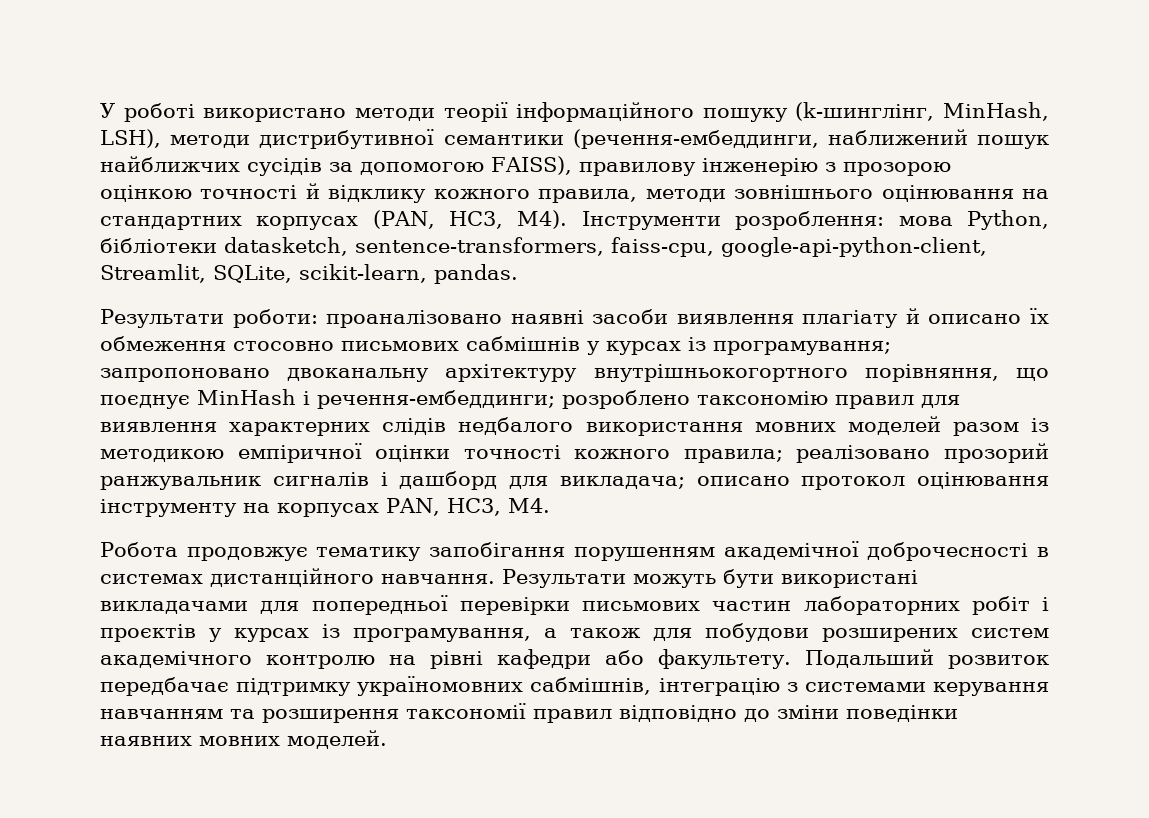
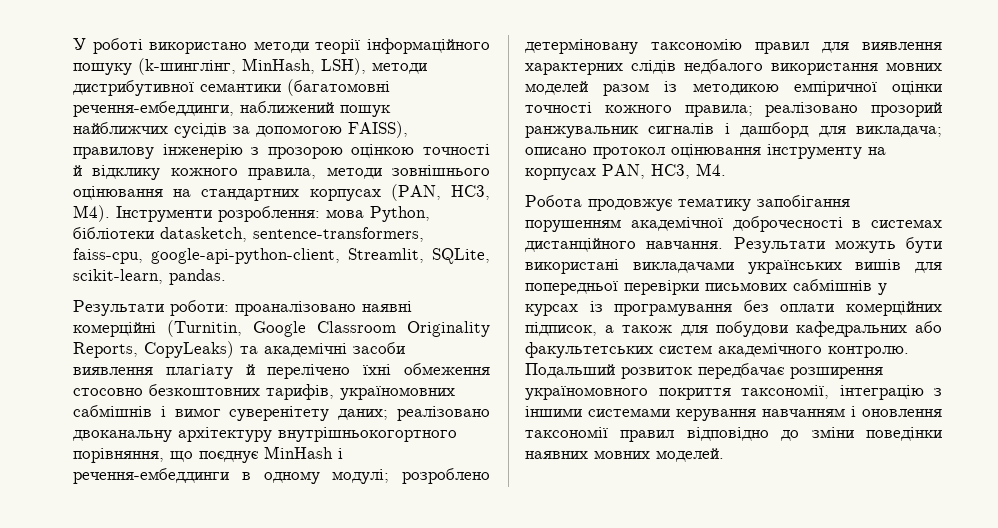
[572,129,819,149] (речення-ембеддинги, -> [287,79,390,96] [73,101,234,117] (багатомовні речення-ембеддинги,
[592,308,1049,328] [100,336,891,355] [100,368,270,382] засоби виявлення плагіату й описано їх обмеження стосовно письмових сабмішнів у курсах із програмування; запропоновано -> [73,320,490,337] [73,341,405,358] [73,363,491,379] [73,384,455,400] [73,405,490,421] комерційні (Turnitin, Google Classroom Originality Reports, CopyLeaks) та академічні засоби виявлення плагіату й перелічено їхні обмеження стосовно безкоштовних тарифів, україномовних сабмішнів і вимог суверенітету даних; реалізовано
[317,390,690,409] речення-ембеддинги; розроблено -> [73,468,490,484] [525,39,638,54] речення-ембеддинги в одному модулі; розроблено детерміновану
(248, 607) none -> [747,259,902,274] українських вишів
[712,596,1049,615] [100,623,1049,642] [100,649,1049,669] [100,676,652,696] частин лабораторних робіт і проєктів у курсах із програмування, а також для побудови розширених систем академічного контролю на рівні кафедри або факультету. Подальший розвиток передбачає підтримку україномовних сабмішнів, -> [793,279,887,295] [525,300,942,316] [525,321,942,337] [525,342,909,358] [525,363,883,379] [525,385,829,400] сабмішнів у курсах із програмування без оплати комерційних підписок, а також для побудови кафедральних або факультетських систем академічного контролю. Подальший розвиток передбачає розширення україномовного покриття таксономії,
(798, 687) none -> [525,406,582,417] іншими
[230,709,399,723] та розширення -> [851,406,942,417] і оновлення

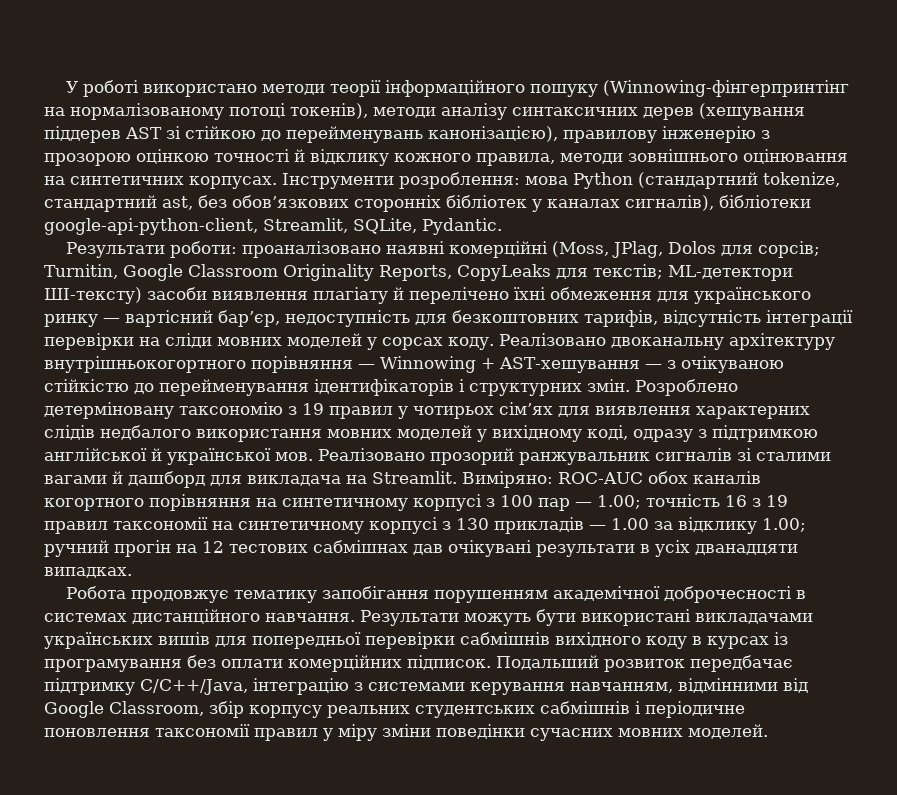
[138,58,427,75] [73,79,390,96] [73,101,391,117] [73,121,408,138] (k-шинглінг, MinHash, LSH), методи дистрибутивної семантики (багатомовні речення-ембеддинги, наближений пошук найближчих сусідів за допомогою FAISS), -> [602,80,849,97] [44,103,805,120] [44,126,558,143] (Winnowing-фінгерпринтінг на нормалізованому потоці токенів), методи аналізу синтаксичних дерев (хешування піддерев AST зі стійкою до перейменувань канонізацією),
[201,184,490,201] [73,205,430,222] [73,227,424,242] [73,248,143,264] стандартних корпусах (PAN, HC3, M4). Інструменти розроблення: мова Python, бібліотеки datasketch, sentence-transformers, faiss-cpu, -> [70,172,840,189] [44,195,811,212] синтетичних корпусах. Інструменти розроблення: мова Python (стандартний tokenize, стандартний ast, без обов’язкових сторонніх бібліотек у каналах сигналів), бібліотеки
[73,269,226,285] scikit-learn, pandas. -> [422,218,502,235] Pydantic.
[167,320,490,337] [73,341,347,358] (Turnitin, Google Classroom Originality Reports, CopyLeaks) та академічні -> [551,241,820,258] [44,264,793,281] [44,287,142,304] (Moss, JPlag, Dolos для сорсів; Turnitin, Google Classroom Originality Reports, CopyLeaks для текстів; ML-детектори ШІ-тексту)
[73,384,455,400] [73,405,490,421] [73,427,457,442] [73,446,343,463] [73,468,490,484] [525,39,809,54] стосовно безкоштовних тарифів, україномовних сабмішнів і вимог суверенітету даних; реалізовано двоканальну архітектуру внутрішньокогортного порівняння, що поєднує MinHash і речення-ембеддинги в одному модулі; розроблено детерміновану таксономію правил -> [657,287,811,304] [44,310,853,327] [44,333,835,350] [44,356,784,373] [44,379,738,396] [44,402,553,419] для українського ринку — вартісний бар’єр, недоступність для безкоштовних тарифів, відсутність інтеграції перевірки на сліди мовних моделей у сорсах коду. Реалізовано двоканальну архітектуру внутрішньокогортного порівняння — Winnowing + AST-хешування — з очікуваною стійкістю до перейменування ідентифікаторів і структурних змін. Розроблено детерміновану таксономію з 19 правил у чотирьох сім’ях
[603,81,942,96] [525,102,942,117] [525,122,942,138] [525,144,886,159] [525,163,726,180] разом із методикою емпіричної оцінки точності кожного правила; реалізовано прозорий ранжувальник сигналів і дашборд для викладача; описано протокол оцінювання інструменту на корпусах PAN, HC3, M4. -> [477,425,818,442] [44,448,831,465] [44,471,761,488] [44,494,788,511] [44,517,806,534] [44,540,798,557] [44,567,132,578] у вихідному коді, одразу з підтримкою англійської й української мов. Реалізовано прозорий ранжувальник сигналів зі сталими вагами й дашборд для викладача на Streamlit. Виміряно: ROC-AUC обох каналів когортного порівняння на синтетичному корпусі з 100 пар — 1.00; точність 16 з 19 правил таксономії на синтетичному корпусі з 130 прикладів — 1.00 за відклику 1.00; ручний прогін на 12 тестових сабмішнах дав очікувані результати в усіх дванадцяти випадках.
[705,279,887,295] письмових сабмішнів у -> [460,632,702,649] сабмішнів вихідного коду в
[525,321,942,337] [525,342,909,358] [525,363,883,379] [525,385,829,400] підписок, а також для побудови кафедральних або факультетських систем академічного контролю. Подальший розвиток передбачає розширення україномовного покриття таксономії, -> [407,655,793,672] [44,678,248,695] підписок. Подальший розвиток передбачає підтримку C/C++/Java,
[525,406,582,417] іншими -> (363, 686) none
[762,406,942,417] [525,427,800,442] навчанням і оновлення таксономії правил відповідно до -> [570,678,808,693] [44,701,745,718] [44,724,377,741] навчанням, відмінними від Google Classroom, збір корпусу реальних студентських сабмішнів і періодичне поновлення таксономії правил у міру
[525,451,588,459] наявних -> [530,728,613,741] сучасних

